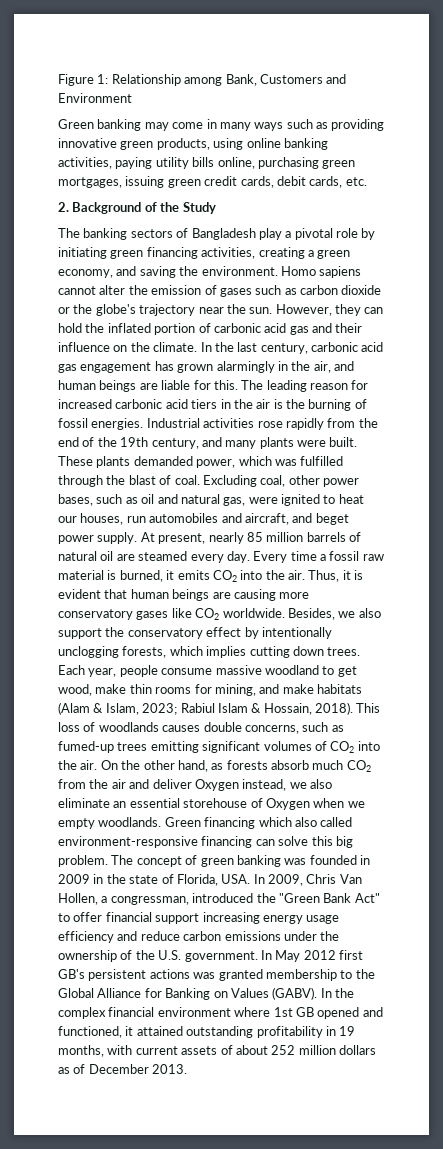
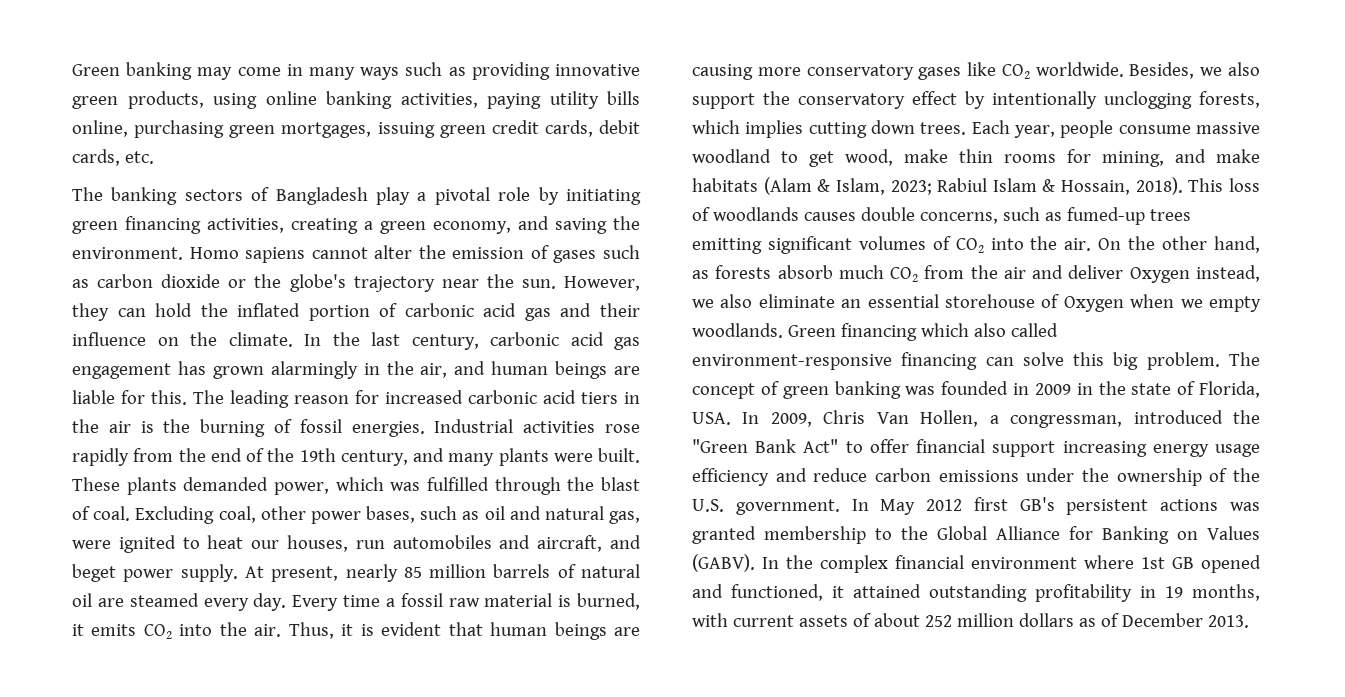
[58,74,347,86] [58,93,132,103] Figure 1: Relationship among Bank, Customers and Environment // -> (72, 70) none
[58,202,216,214] // 2. Background of the Study -> (154, 157) none

